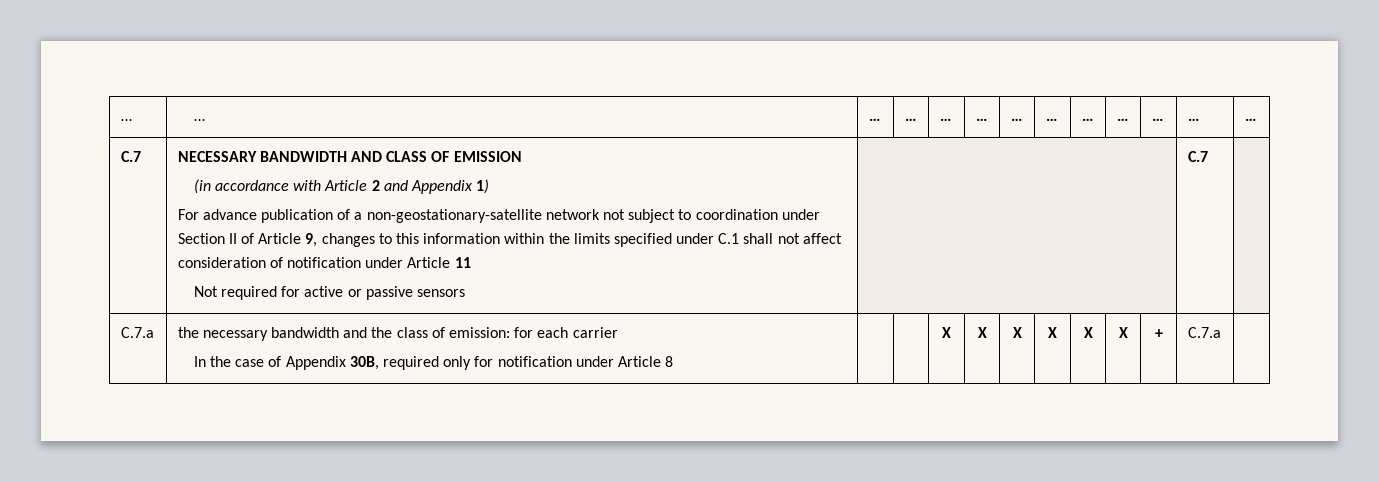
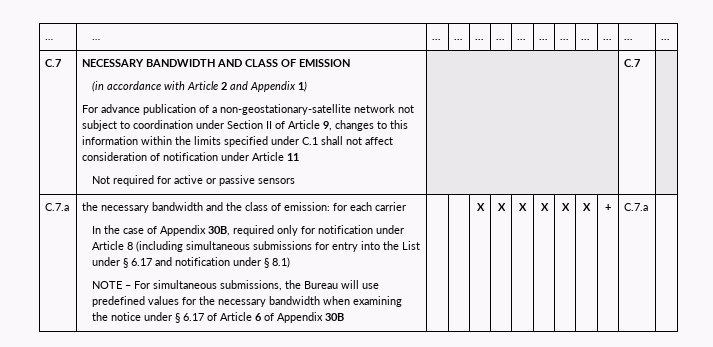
(674, 361) none -> [136,241,421,252] [92,257,291,268] [92,280,380,291] [92,296,403,307] [92,312,345,323] (including simultaneous submissions for entry into the List under § 6.17 and notification under § 8.1) // NOTE – For simultaneous submissions, the Bureau will use predefined values for the necessary bandwidth when examining the notice under § 6.17 of Article 6 of Appendix 30B

